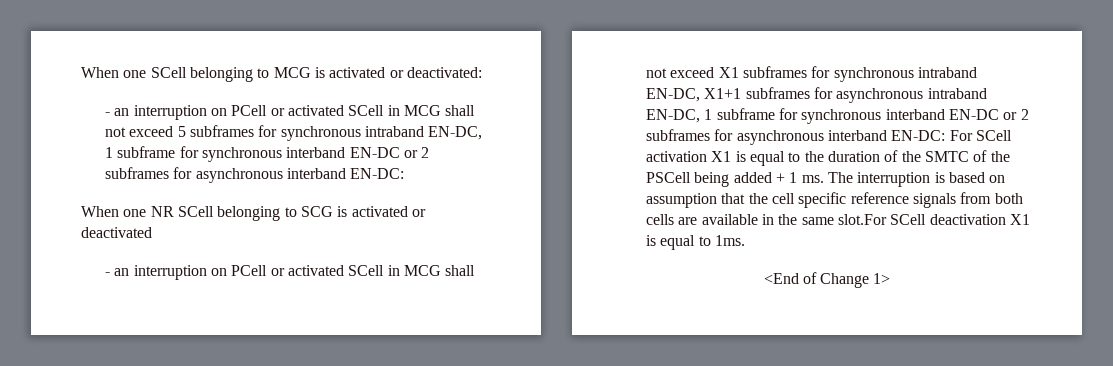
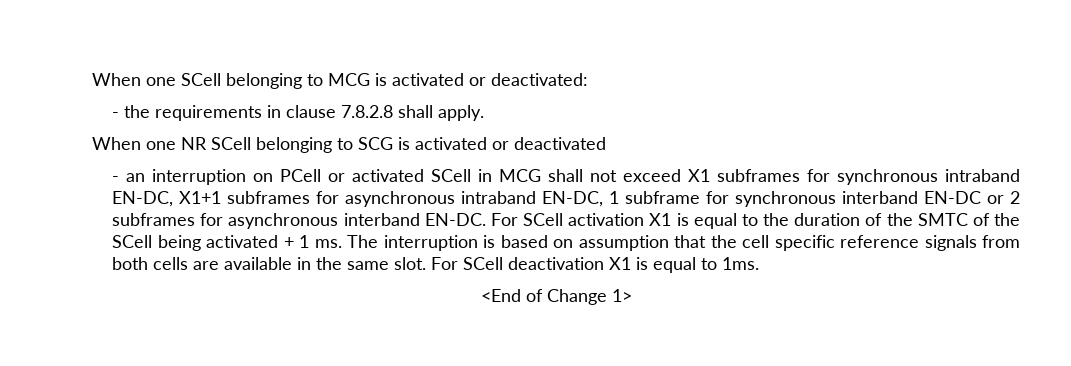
[114,105,476,120] [105,125,483,141] [105,146,430,162] [105,167,405,183] an interruption on PCell or activated SCell in MCG shall not exceed 5 subframes for synchronous intraband EN-DC, 1 subframe for synchronous interband EN-DC or 2 subframes for asynchronous interband EN-DC: -> [124,105,485,121] the requirements in clause 7.8.2.8 shall apply.
[891,130,946,141] EN-DC: -> [424,213,486,226] EN-DC.
[646,172,772,187] PSCell being added -> [112,235,279,251] SCell being activated
[838,214,888,225] slot.For -> [394,257,459,270] slot. For

